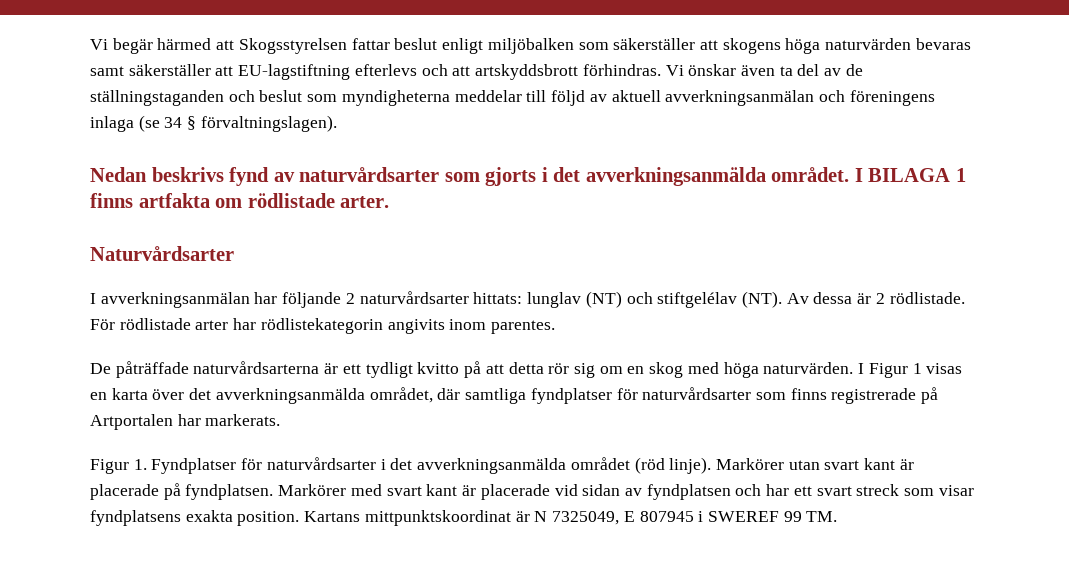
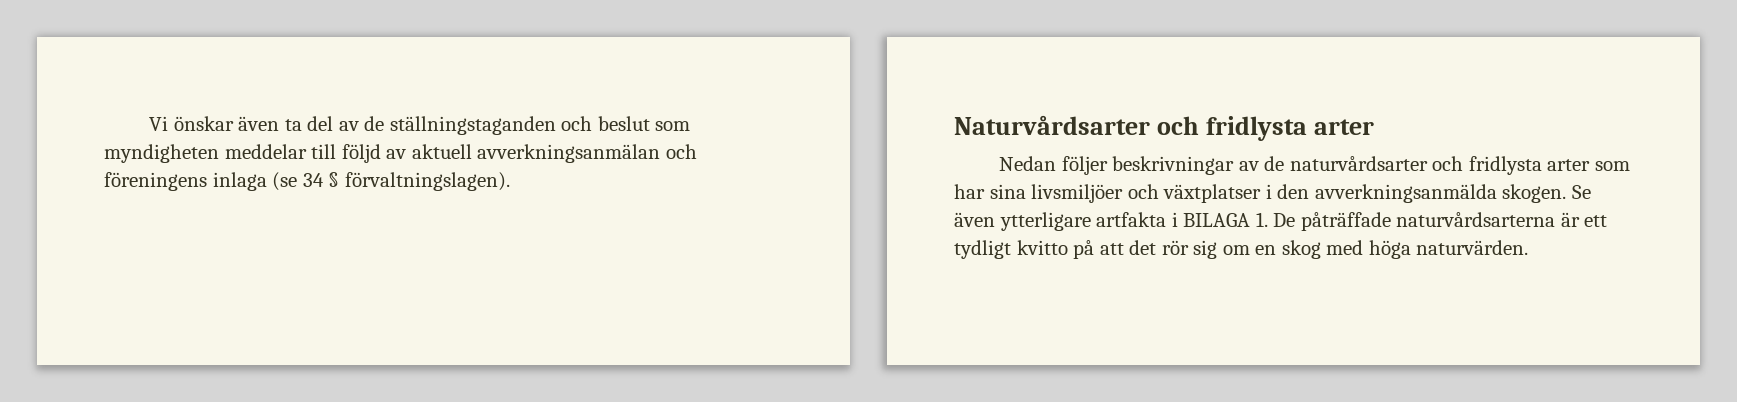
[90,38,971,54] [90,64,684,80] Vi begär härmed att Skogsstyrelsen fattar beslut enligt miljöbalken som säkerställer att skogens höga naturvärden bevaras samt säkerställer att EU-lagstiftning efterlevs och att artskyddsbrott förhindras. Vi -> [149,116,169,131] Vi
[341,90,450,106] myndigheterna -> [104,144,219,163] myndigheten
[90,167,966,186] [90,193,390,208] [90,246,234,261] [90,291,965,308] [90,318,556,334] Nedan beskrivs fynd av naturvårdsarter som gjorts i det avverkningsanmälda området. I BILAGA 1 finns artfakta om rödlistade arter. // Naturvårdsarter // I avverkningsanmälan har följande 2 naturvårdsarter hittats: lunglav (NT) och stiftgelélav (NT). Av dessa är 2 rödlistade. För rödlistade arter har rödlistekategorin angivits inom parentes. // -> [954,115,1375,141] [999,156,1630,175] [954,184,1591,203] [954,212,1268,231] Naturvårdsarter och fridlysta arter // Nedan följer beskrivningar av de naturvårdsarter och fridlysta arter som har sina livsmiljöer och växtplatser i den avverkningsanmälda skogen. Se även ytterligare artfakta i BILAGA 1.
[508,362,544,374] detta -> [1129,240,1157,255] det
[858,363,963,378] [90,387,939,404] [90,414,281,430] [90,457,914,474] [90,483,974,500] [90,510,838,526] I Figur 1 visas en karta över det avverkningsanmälda området, där samtliga fyndplatser för naturvårdsarter som finns registrerade på Artportalen har markerats. // Figur 1. Fyndplatser för naturvårdsarter i det avverkningsanmälda området (röd linje). Markörer utan svart kant är placerade på fyndplatsen. Markörer med svart kant är placerade vid sidan av fyndplatsen och har ett svart streck som visar fyndplatsens exakta position. Kartans mittpunktskoordinat är N 7325049, E 807945 i SWEREF 99 TM. -> (1529, 247) none

